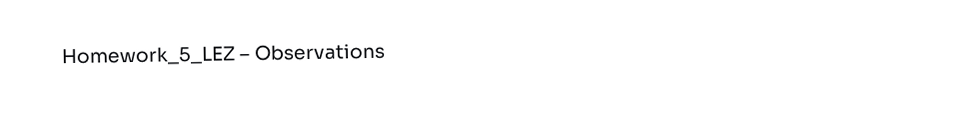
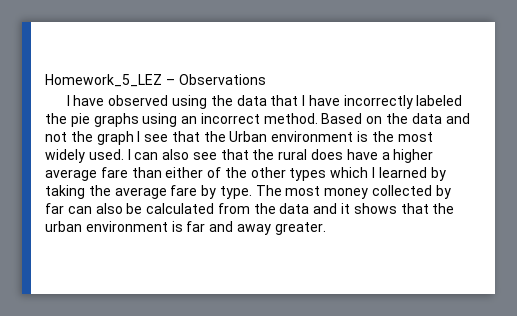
(386, 51) none -> [66,95,463,109] [45,113,470,127] [45,131,433,145] [45,149,434,163] [45,167,446,181] [45,185,451,199] [45,203,455,214] [45,221,326,235] // I have observed using the data that I have incorrectly labeled the pie graphs using an incorrect method. Based on the data and not the graph I see that the Urban environment is the most widely used. I can also see that the rural does have a higher average fare than either of the other types which I learned by taking the average fare by type. The most money collected by far can also be calculated from the data and it shows that the urban environment is far and away greater.

